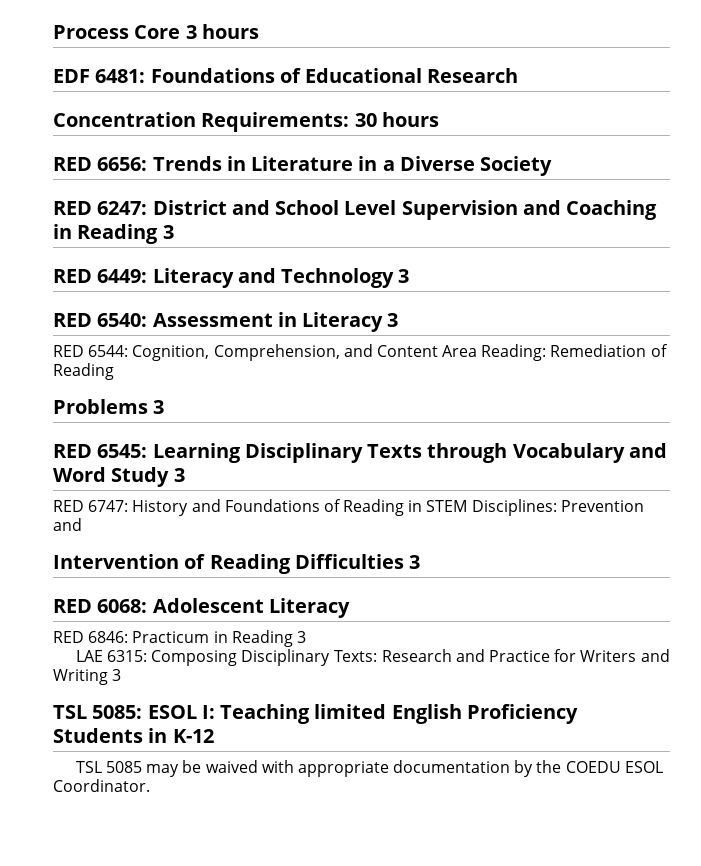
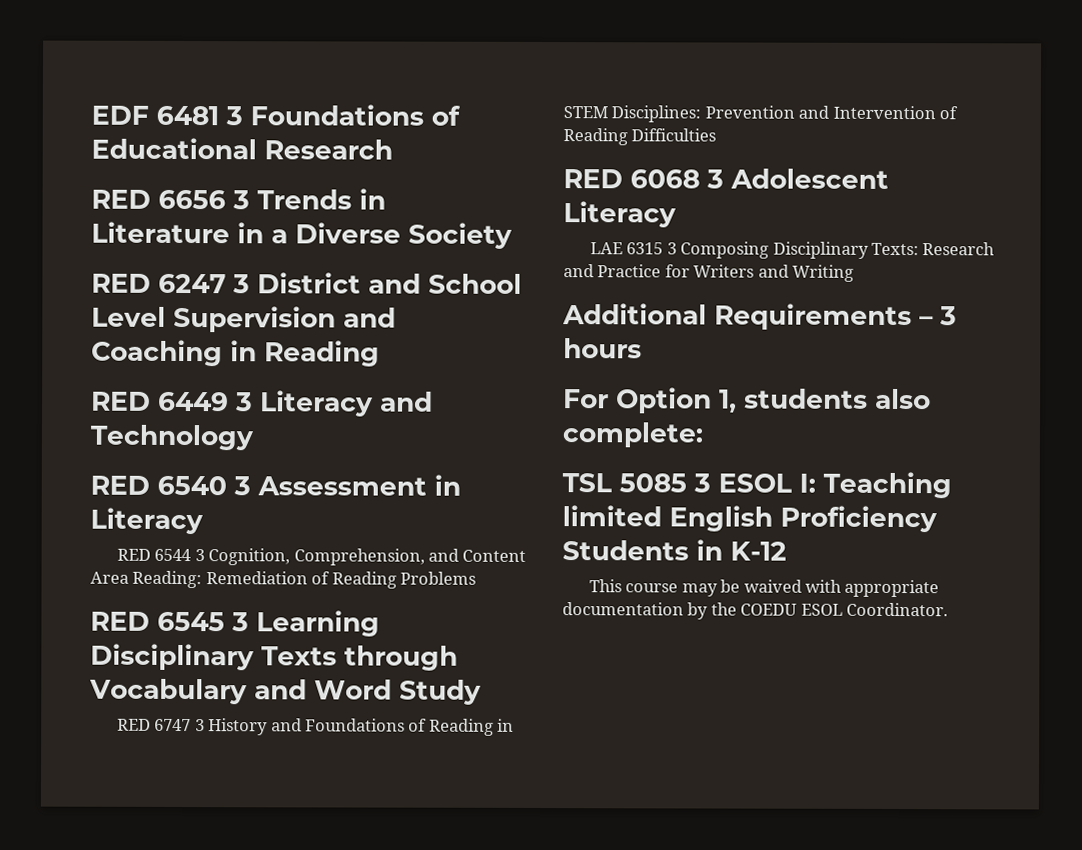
[53,24,259,39] [53,69,146,83] Process Core 3 hours // EDF 6481: -> [91,105,243,126] EDF 6481 3
[53,112,439,132] [53,157,148,171] // Concentration Requirements: 30 hours // RED 6656: -> [91,189,250,210] // RED 6656 3
[97,201,148,215] 6247: -> [158,273,250,294] 6247 3
[162,225,174,239] [53,269,148,283] 3 // RED 6449: -> [91,391,253,412] // RED 6449 3
[398,269,410,283] [53,313,148,327] 3 // RED 6540: -> [90,475,251,496] // RED 6540 3
[387,313,399,327] [53,345,129,357] 3 // RED 6544: -> [116,548,205,562] // RED 6544 3
(114, 371) // -> (397, 580) none
[153,400,165,414] [53,444,148,458] 3 // RED 6545: -> [90,611,249,632] // RED 6545 3
[173,468,185,482] [53,500,129,512] 3 // RED 6747: -> [116,718,205,732] // RED 6747 3
(82, 524) // -> (830, 112) none
[409,555,421,569] [53,599,148,613] 3 // RED 6068: -> [563,169,724,189] // RED 6068 3
[53,630,306,647] [75,650,147,662] RED 6846: Practicum in Reading 3 // LAE 6315: -> [589,242,677,255] LAE 6315 3
[112,669,122,681] [53,705,143,719] 3 // TSL 5085: -> [562,303,957,331] [563,338,642,359] [563,387,931,414] [562,422,704,448] [562,473,711,493] // Additional Requirements – 3 hours // For Option 1, students also complete: // TSL 5085 3
[75,761,142,773] TSL 5085 -> [588,579,679,593] This course

